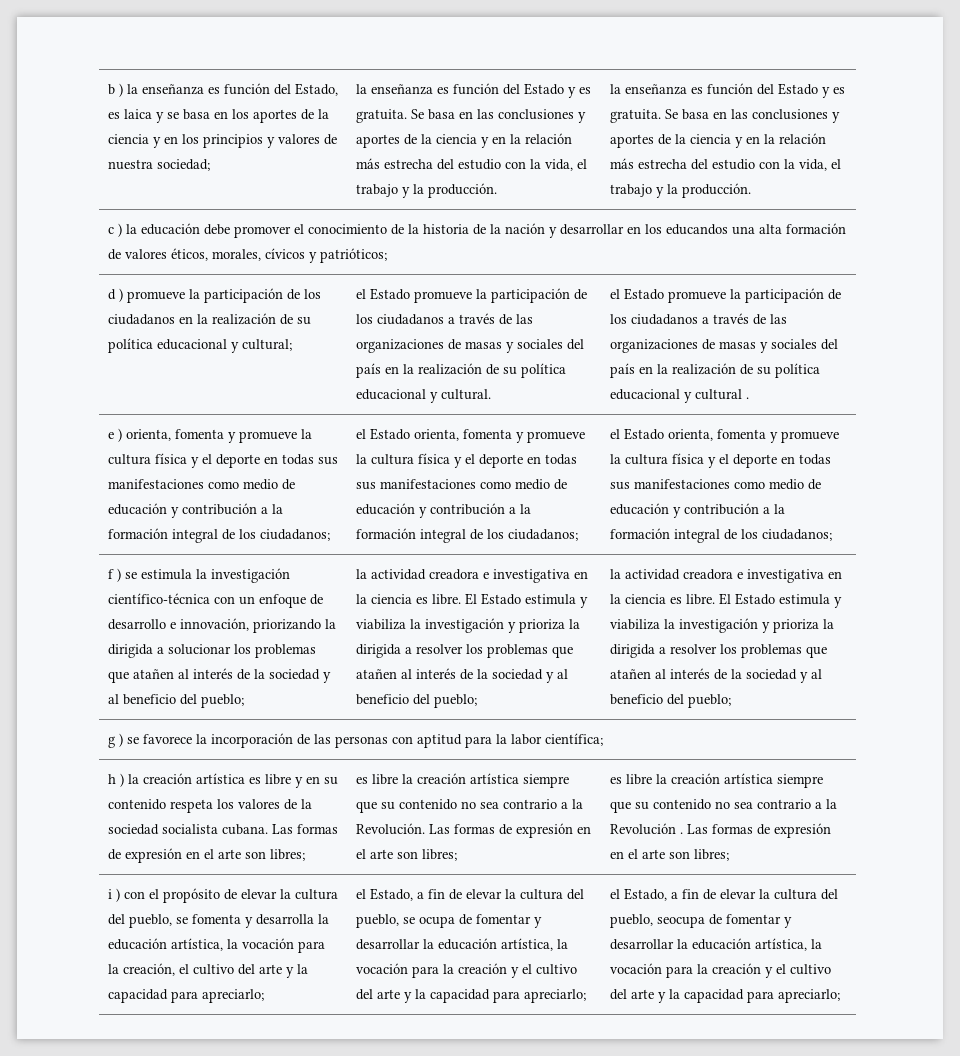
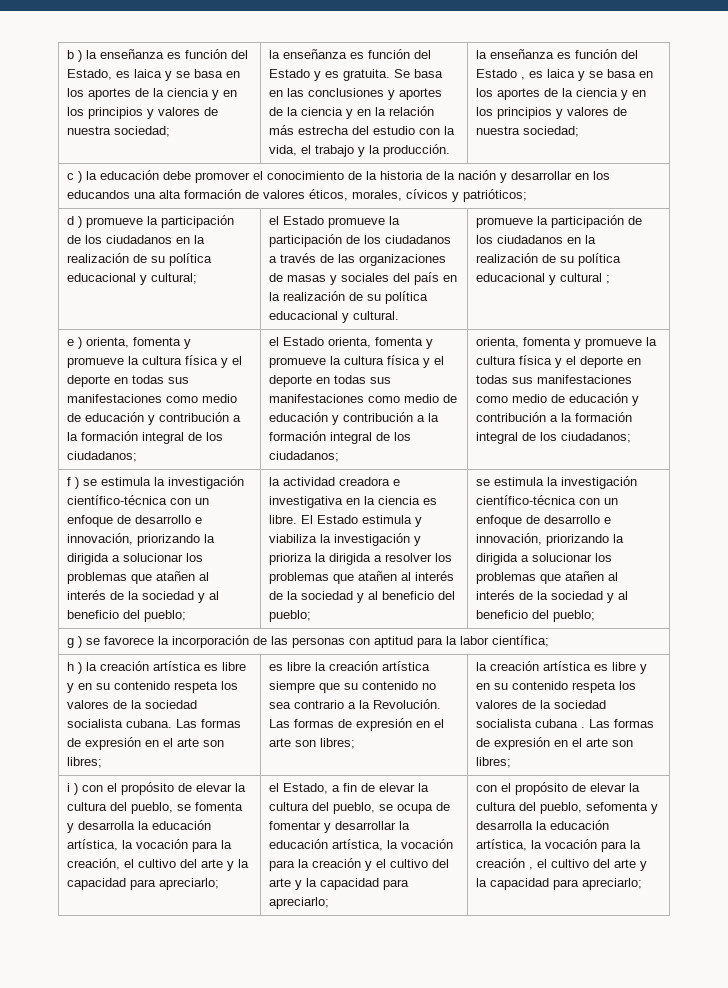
[822,87,846,98] [610,109,841,123] [610,133,827,148] [610,158,842,171] [610,183,752,198] y es gratuita. Se basa en las conclusiones y aportes de la ciencia y en la relación más estrecha del estudio con la vida, el trabajo y la producción. -> [521,69,654,81] [476,88,647,100] [476,107,628,119] [476,126,580,137] , es laica y se basa en los aportes de la ciencia y en los principios y valores de nuestra sociedad;
[610,288,842,303] [610,313,788,325] [610,339,839,353] [610,363,636,378] el Estado promueve la participación de los ciudadanos a través de las organizaciones de masas y sociales del país -> [476,215,643,228] [476,235,564,244] promueve la participación de los ciudadanos
[746,397,750,399] . -> [606,275,611,284] ;
[610,428,665,440] el Estado -> (340, 456) none
[610,569,843,583] [610,593,843,608] [610,618,835,633] [610,644,718,658] la actividad creadora e investigativa en la ciencia es libre. El Estado estimula y viabiliza la investigación y prioriza la dirigida a resolver -> [476,476,638,489] [476,495,619,505] [476,515,612,527] [476,533,625,546] [476,553,593,565] se estimula la investigación científico-técnica con un enfoque de desarrollo e innovación, priorizando la dirigida a solucionar
[610,773,824,788] [610,799,838,813] [610,823,677,835] es libre la creación artística siempre que su contenido no sea contrario a la Revolución -> [476,661,648,674] [476,681,637,693] [476,700,607,709] [476,719,579,728] la creación artística es libre y en su contenido respeta los valores de la sociedad socialista cubana
[610,888,839,901] [610,914,793,928] [610,938,823,951] [610,963,774,978] el Estado, a fin de elevar la cultura del pueblo, seocupa de fomentar y desarrollar la educación artística, la vocación para la creación y -> [476,782,641,795] [476,802,659,814] [476,820,610,830] [476,839,642,852] [476,858,534,870] con el propósito de elevar la cultura del pueblo, sefomenta y desarrolla la educación artística, la vocación para la creación ,

